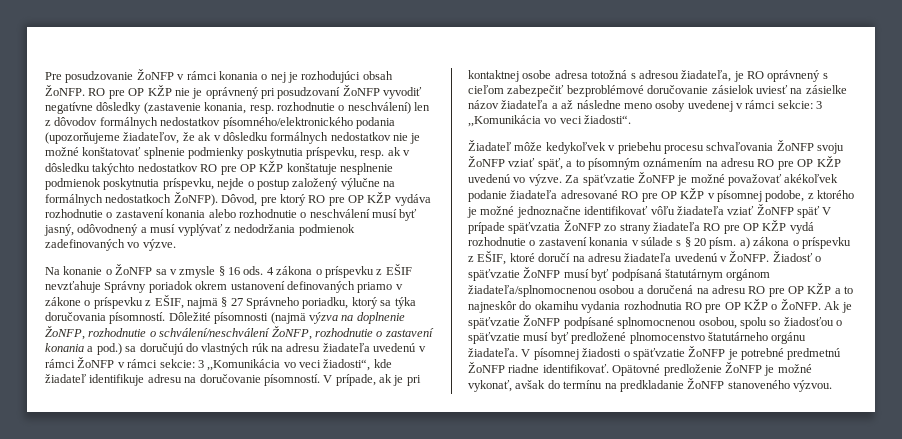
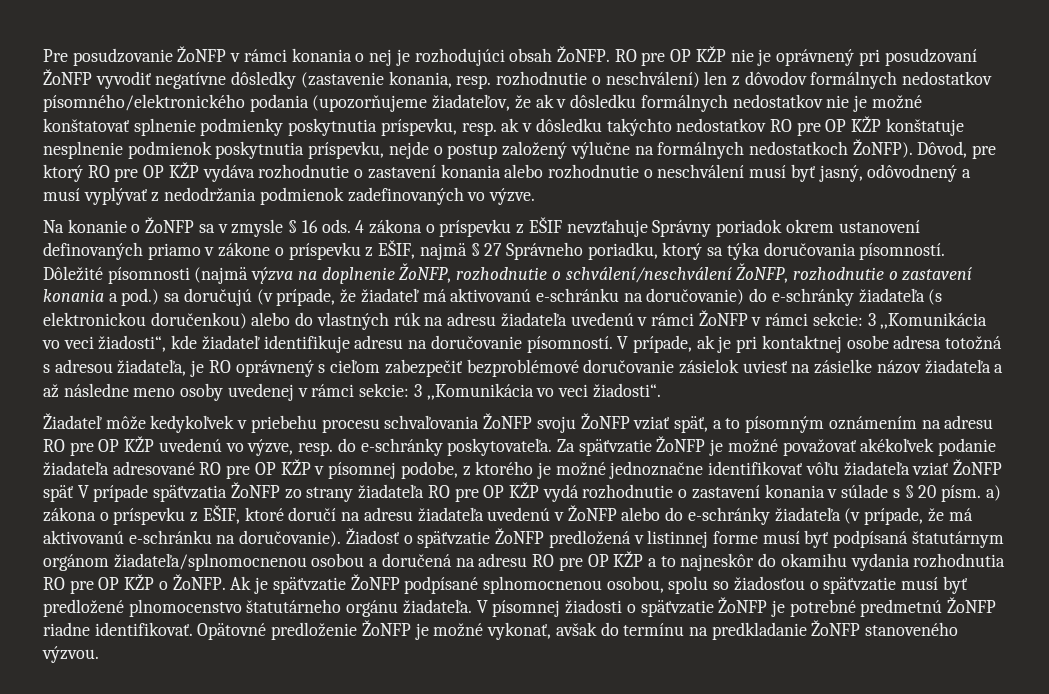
(184, 349) none -> [256,288,943,306] [43,312,291,329] (v prípade, že žiadateľ má aktivovanú e-schránku na doručovanie) do e-schránky žiadateľa (s elektronickou doručenkou) alebo
[528,174,562,186] výzve. -> [247,438,553,456] výzve, resp. do e-schránky poskytovateľa.
[729,251,822,262] [468,267,561,281] ŽoNFP. Žiadosť o späťvzatie ŽoNFP -> [567,505,973,525] [43,528,758,548] ŽoNFP alebo do e-schránky žiadateľa (v prípade, že má aktivovanú e-schránku na doručovanie). Žiadosť o späťvzatie ŽoNFP predložená v listinnej forme

